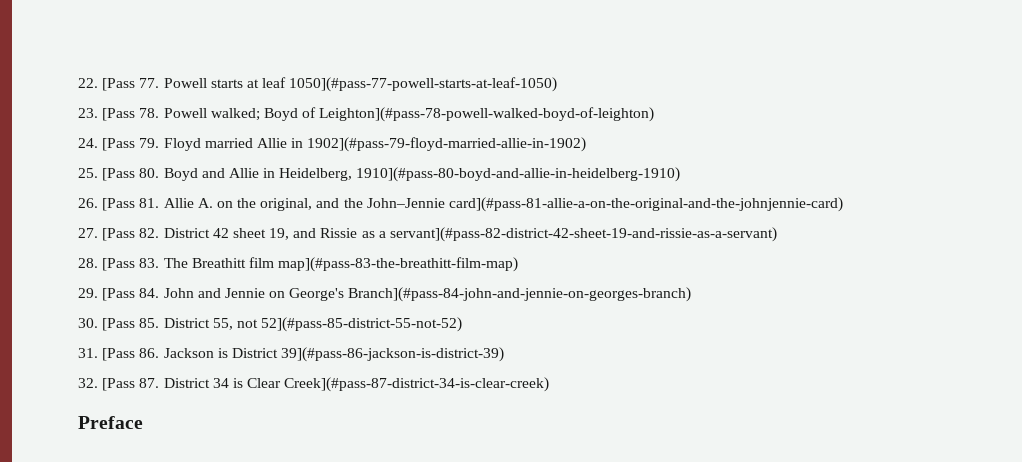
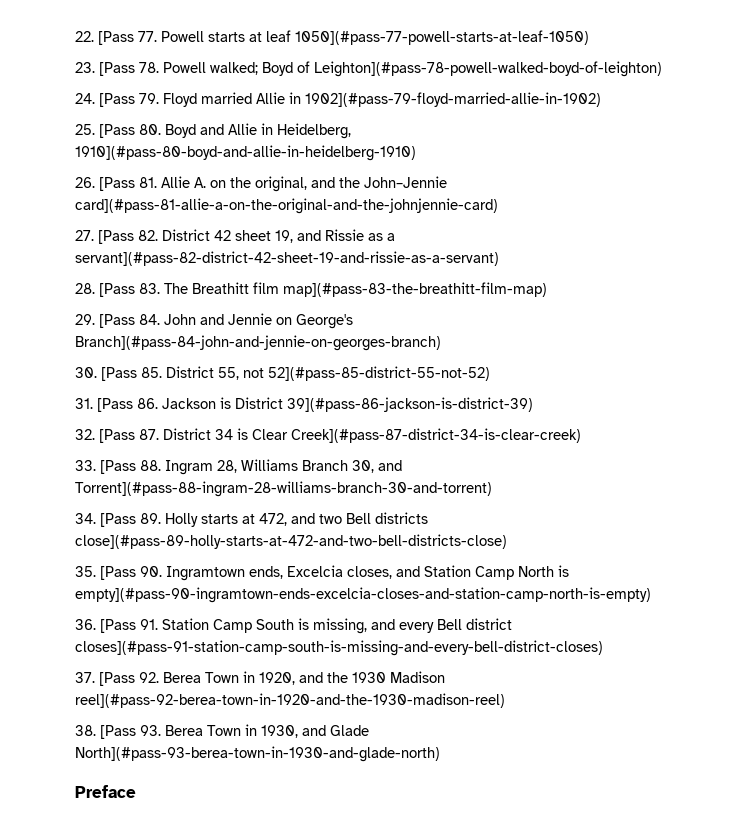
(550, 384) none -> [75,459,402,475] [75,481,492,497] [75,512,428,527] [75,534,507,549] [75,565,569,581] [75,587,651,603] [75,618,512,634] [75,640,603,656] [75,671,445,686] [75,693,505,708] [75,724,369,739] [75,746,440,762] // 33. [Pass 88. Ingram 28, Williams Branch 30, and Torrent](#pass-88-ingram-28-williams-branch-30-and-torrent) // 34. [Pass 89. Holly starts at 472, and two Bell districts close](#pass-89-holly-starts-at-472-and-two-bell-districts-close) // 35. [Pass 90. Ingramtown ends, Excelcia closes, and Station Camp North is empty](#pass-90-ingramtown-ends-excelcia-closes-and-station-camp-north-is-empty) // 36. [Pass 91. Station Camp South is missing, and every Bell district closes](#pass-91-station-camp-south-is-missing-and-every-bell-district-closes) // 37. [Pass 92. Berea Town in 1920, and the 1930 Madison reel](#pass-92-berea-town-in-1920-and-the-1930-madison-reel) // 38. [Pass 93. Berea Town in 1930, and Glade North](#pass-93-berea-town-in-1930-and-glade-north)

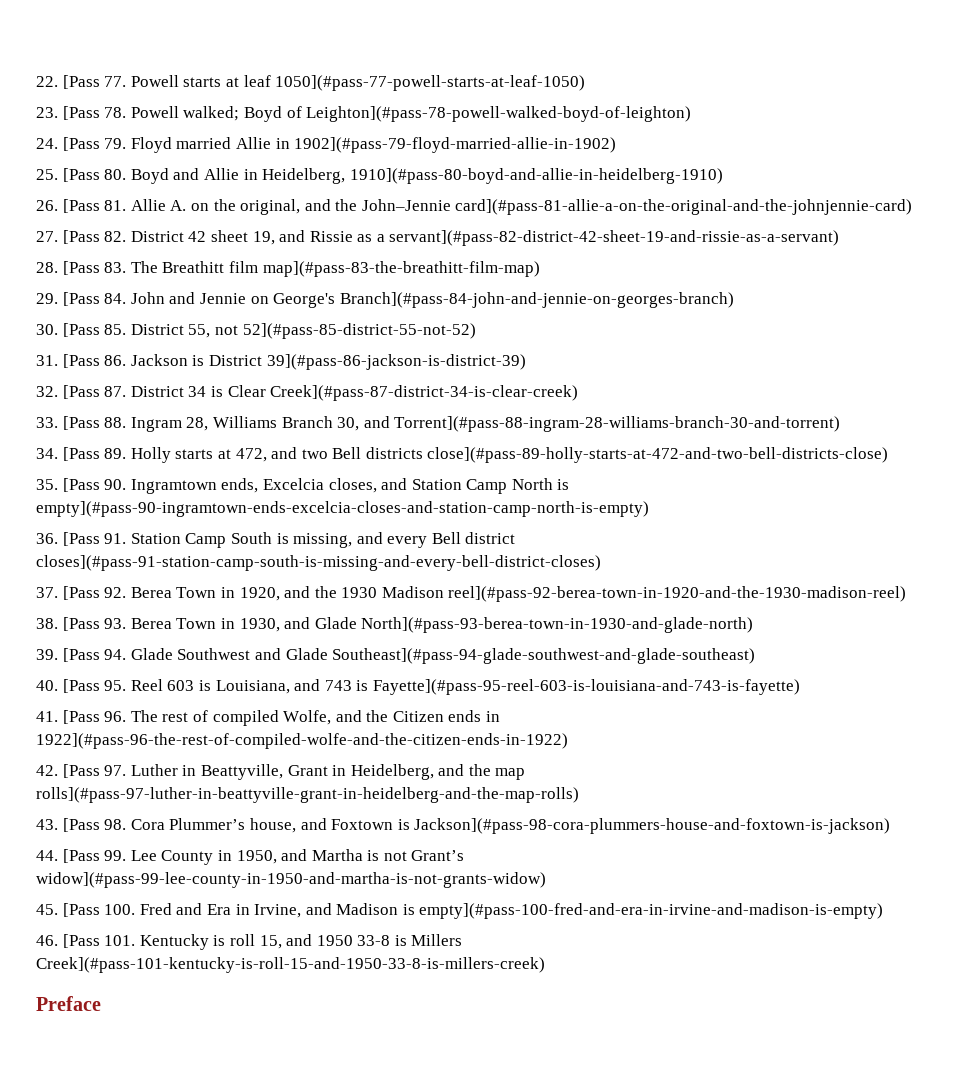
(440, 754) none -> [36,648,756,664] [36,679,800,695] [36,710,501,726] [36,733,568,749] [36,764,526,780] [36,787,579,803] [36,818,891,834] [36,849,465,865] [36,872,546,888] [36,903,884,919] [36,934,463,950] [36,957,545,973] // 39. [Pass 94. Glade Southwest and Glade Southeast](#pass-94-glade-southwest-and-glade-southeast) // 40. [Pass 95. Reel 603 is Louisiana, and 743 is Fayette](#pass-95-reel-603-is-louisiana-and-743-is-fayette) // 41. [Pass 96. The rest of compiled Wolfe, and the Citizen ends in 1922](#pass-96-the-rest-of-compiled-wolfe-and-the-citizen-ends-in-1922) // 42. [Pass 97. Luther in Beattyville, Grant in Heidelberg, and the map rolls](#pass-97-luther-in-beattyville-grant-in-heidelberg-and-the-map-rolls) // 43. [Pass 98. Cora Plummer’s house, and Foxtown is Jackson](#pass-98-cora-plummers-house-and-foxtown-is-jackson) // 44. [Pass 99. Lee County in 1950, and Martha is not Grant’s widow](#pass-99-lee-county-in-1950-and-martha-is-not-grants-widow) // 45. [Pass 100. Fred and Era in Irvine, and Madison is empty](#pass-100-fred-and-era-in-irvine-and-madison-is-empty) // 46. [Pass 101. Kentucky is roll 15, and 1950 33-8 is Millers Creek](#pass-101-kentucky-is-roll-15-and-1950-33-8-is-millers-creek)

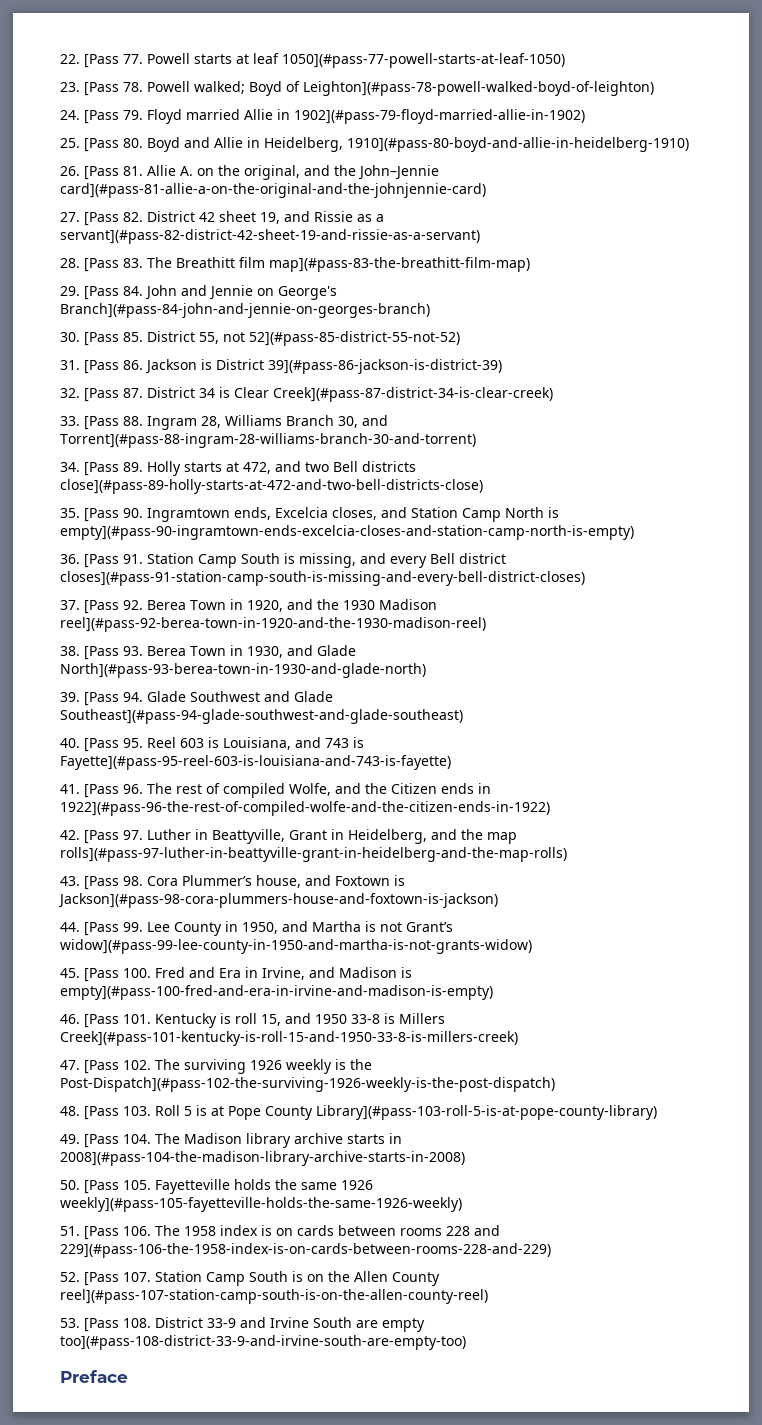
(545, 965) none -> [60,1059,372,1074] [60,1077,555,1092] [60,1105,657,1120] [60,1133,402,1148] [60,1151,465,1166] [60,1179,373,1194] [60,1197,462,1212] [60,1225,500,1240] [60,1243,551,1258] [60,1271,440,1286] [60,1289,488,1304] [60,1317,425,1332] [60,1335,466,1350] // 47. [Pass 102. The surviving 1926 weekly is the Post-Dispatch](#pass-102-the-surviving-1926-weekly-is-the-post-dispatch) // 48. [Pass 103. Roll 5 is at Pope County Library](#pass-103-roll-5-is-at-pope-county-library) // 49. [Pass 104. The Madison library archive starts in 2008](#pass-104-the-madison-library-archive-starts-in-2008) // 50. [Pass 105. Fayetteville holds the same 1926 weekly](#pass-105-fayetteville-holds-the-same-1926-weekly) // 51. [Pass 106. The 1958 index is on cards between rooms 228 and 229](#pass-106-the-1958-index-is-on-cards-between-rooms-228-and-229) // 52. [Pass 107. Station Camp South is on the Allen County reel](#pass-107-station-camp-south-is-on-the-allen-county-reel) // 53. [Pass 108. District 33-9 and Irvine South are empty too](#pass-108-district-33-9-and-irvine-south-are-empty-too)

